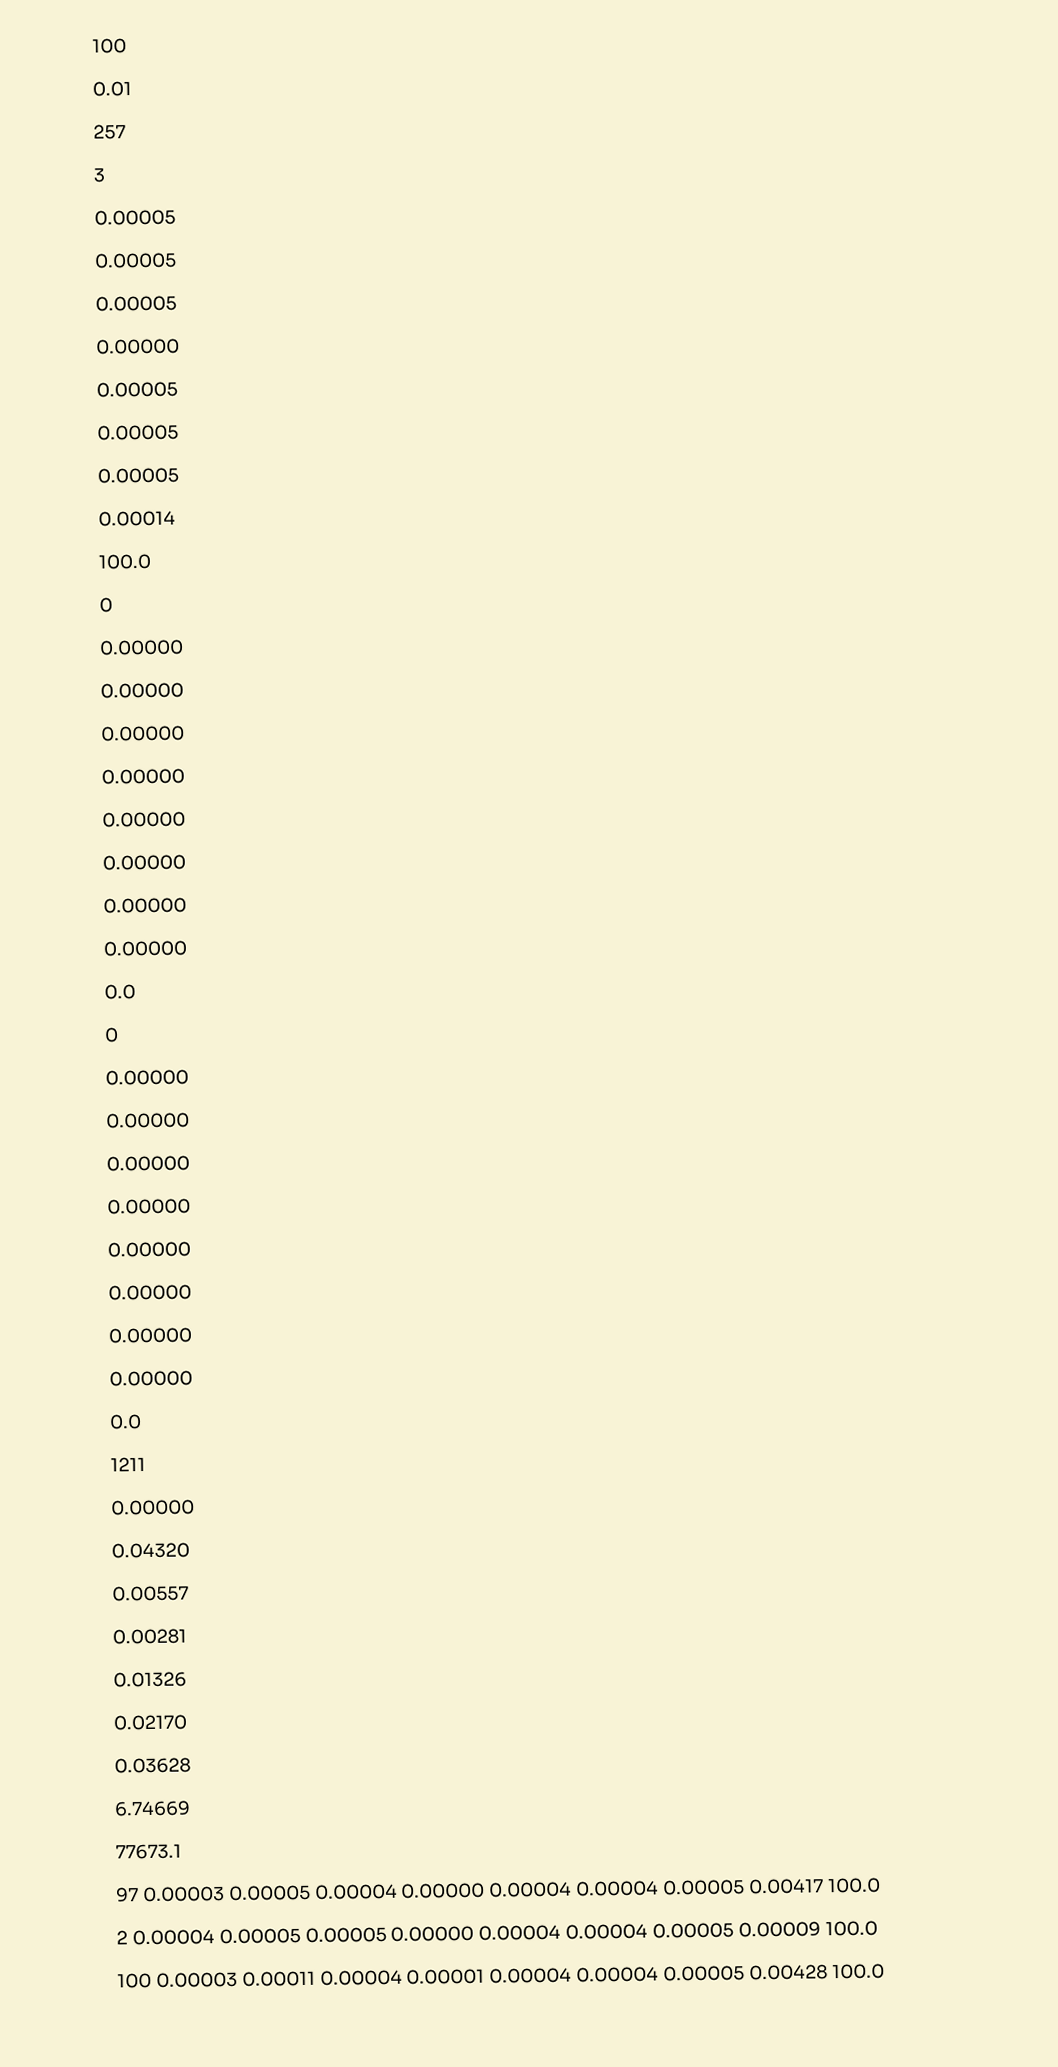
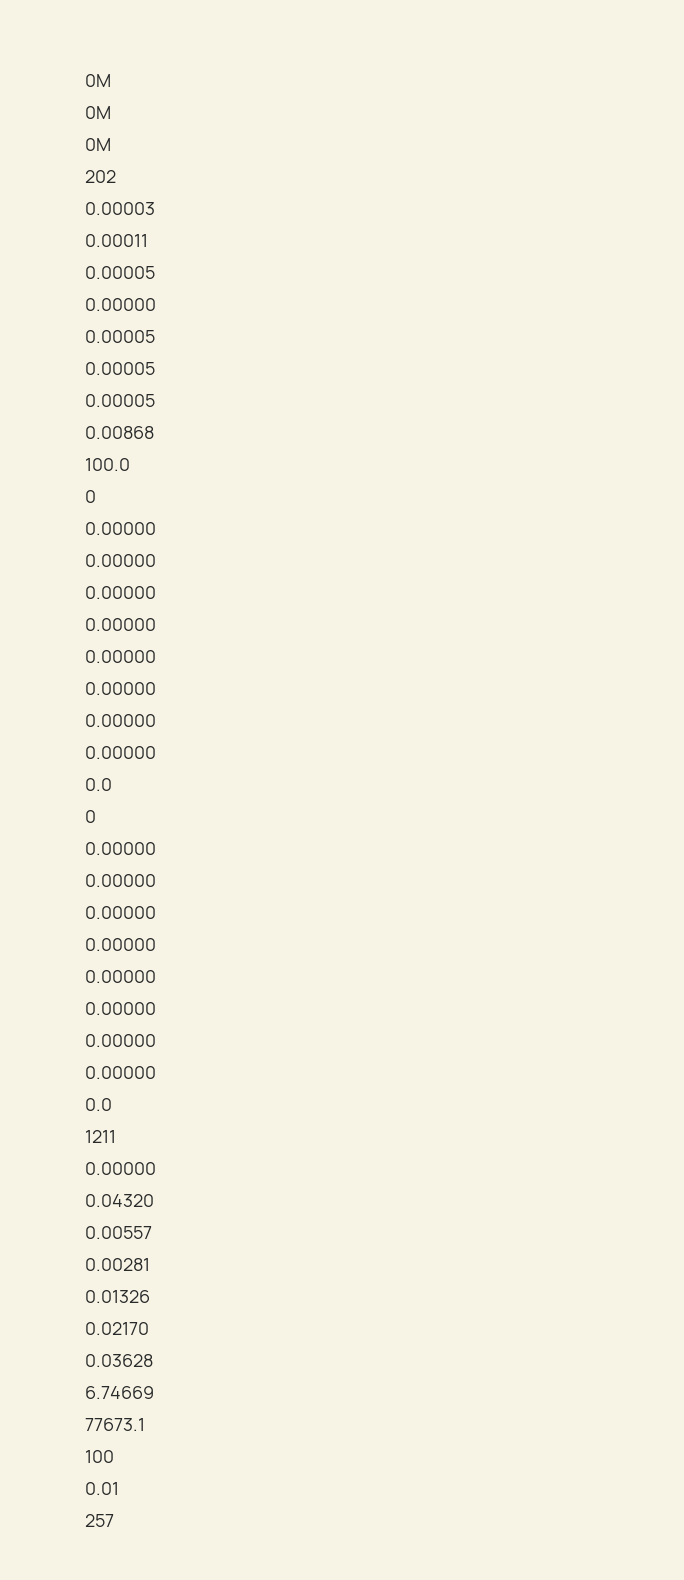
[92,38,127,54] [92,81,132,97] [93,124,126,140] [93,167,105,183] [94,209,176,226] [94,252,177,269] 100 // 0.01 // 257 // 3 // 0.00005 // 0.00005 -> [85,74,111,87] [85,106,111,119] [85,138,111,151] [85,170,116,183] [85,202,155,215] [85,234,148,247] 0M // 0M // 0M // 202 // 0.00003 // 0.00011
[98,510,176,527] 0.00014 -> [85,426,154,439] 0.00868
[115,1877,881,1903] [116,1920,878,1946] [117,1963,885,1989] 97 0.00003 0.00005 0.00004 0.00000 0.00004 0.00004 0.00005 0.00417 100.0 // 2 0.00004 0.00005 0.00005 0.00000 0.00004 0.00004 0.00005 0.00009 100.0 // 100 0.00003 0.00011 0.00004 0.00001 0.00004 0.00004 0.00005 0.00428 100.0 -> [85,1450,114,1463] [85,1482,119,1495] [85,1514,114,1527] 100 // 0.01 // 257

